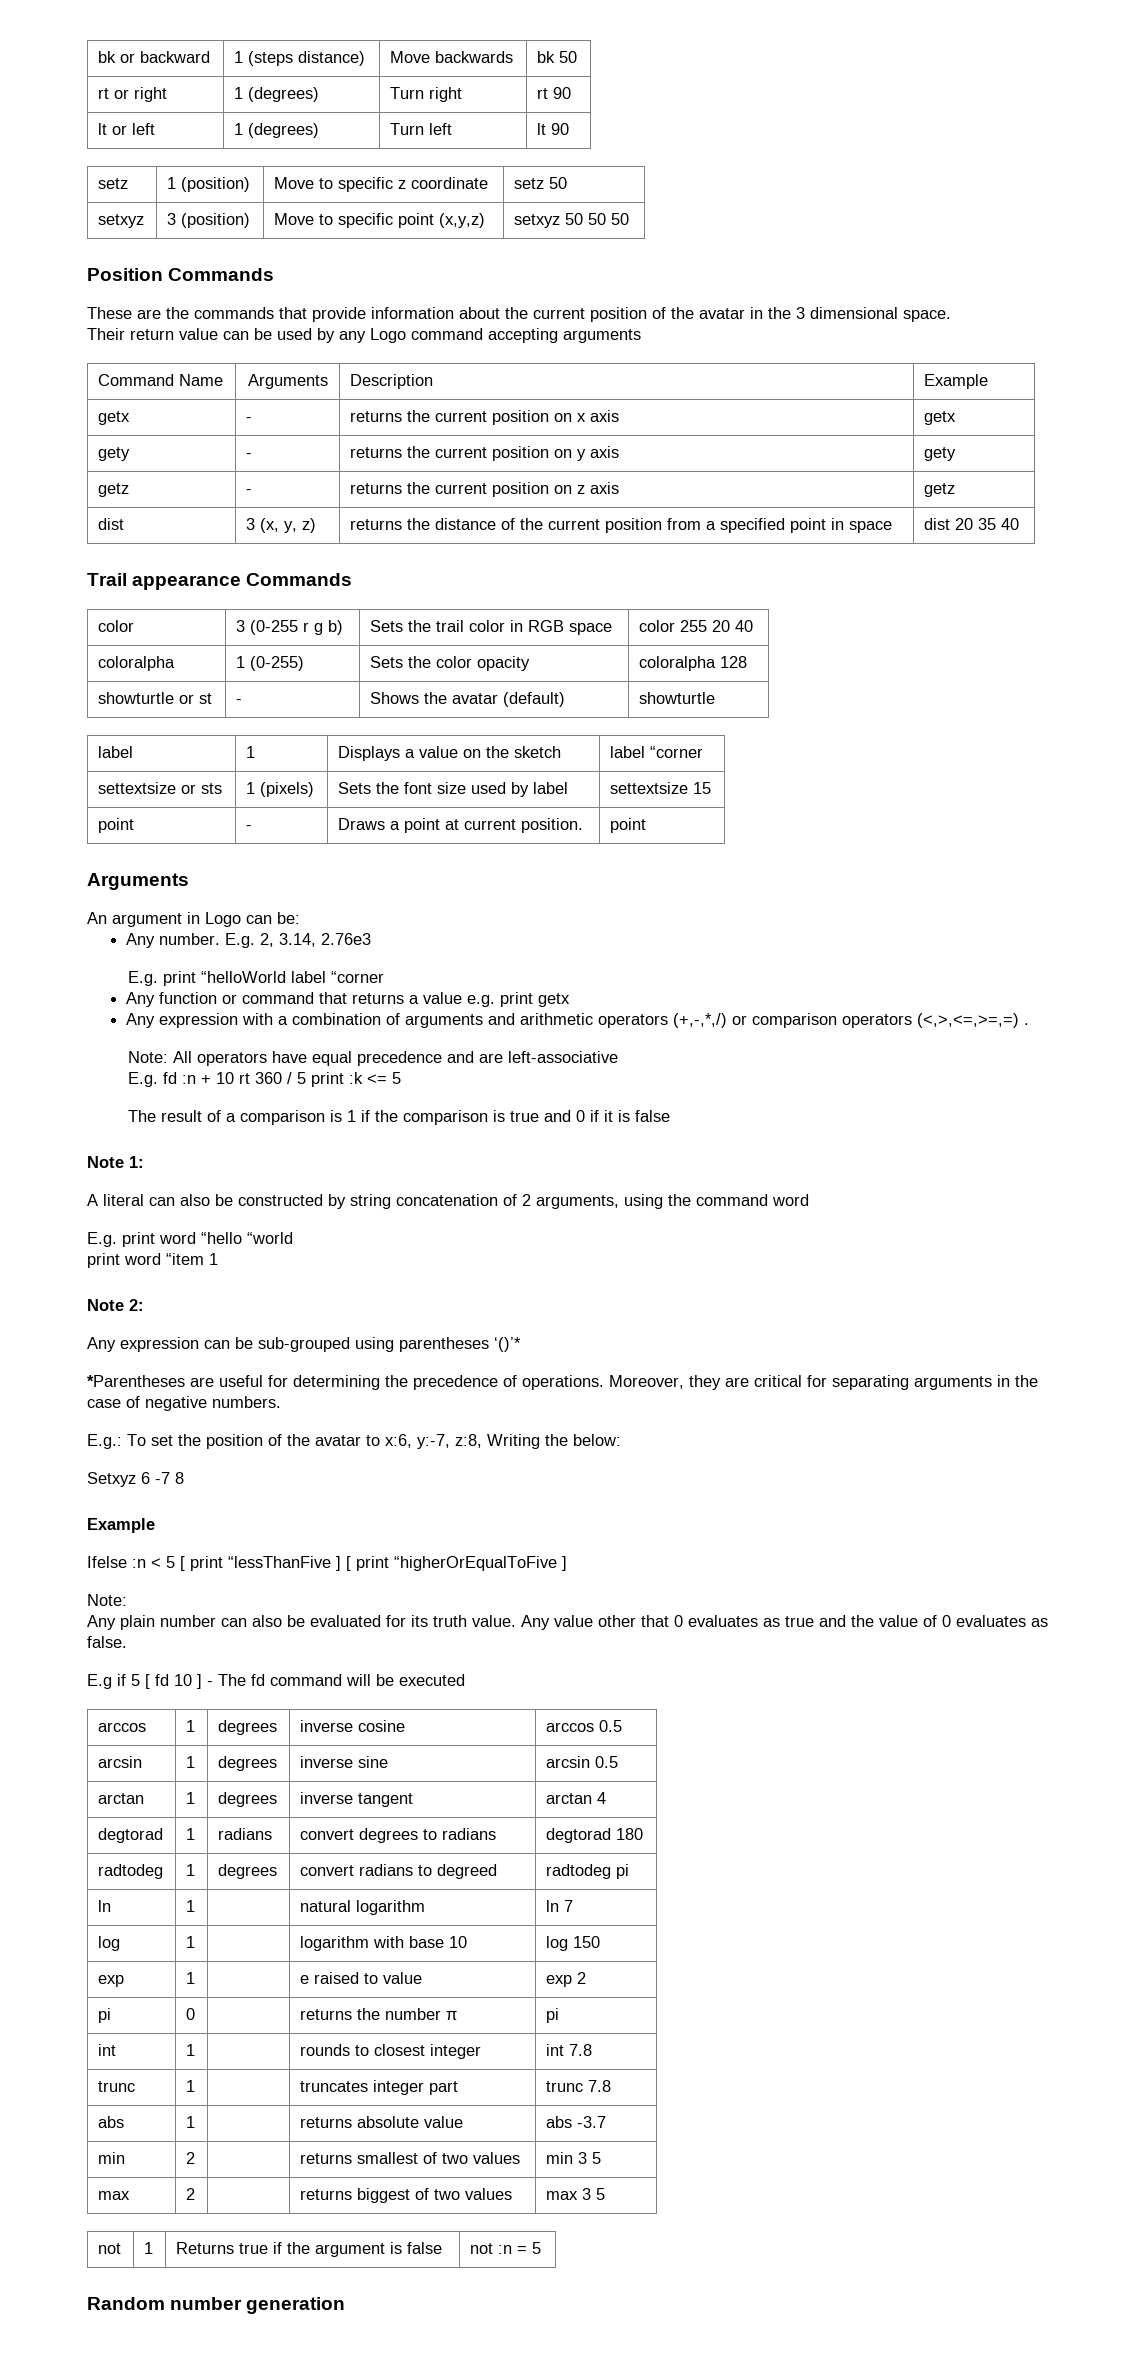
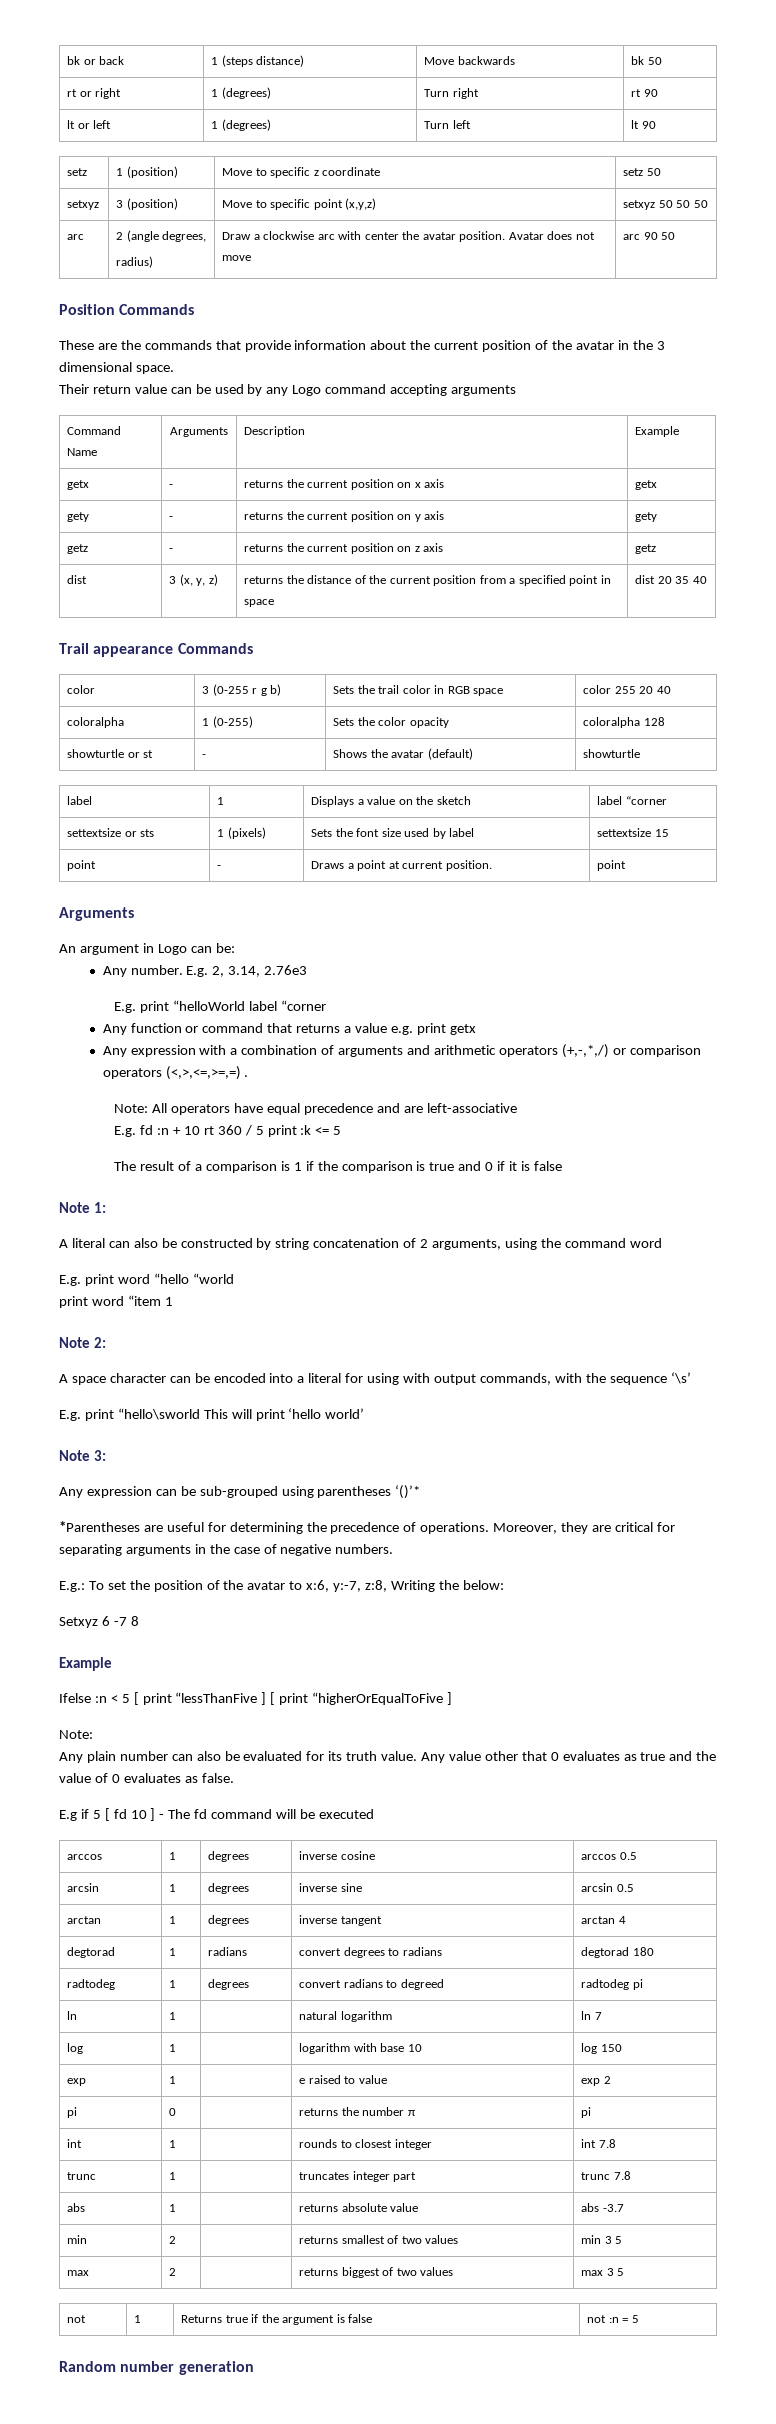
[140,51,211,63] backward -> [99,56,125,65] back
(630, 219) none -> [67,234,85,240] [116,230,207,242] [116,256,154,268] [222,231,595,242] [222,255,252,261] [623,232,676,240] // arc | 2 (angle degrees, // radius) | Draw a clockwise arc with center the avatar position. Avatar does not move | arc 90 50
(144, 1305) none -> [59,1372,691,1385] [59,1408,365,1421] [59,1450,106,1461] // A space character can be encoded into a literal for using with output commands, with the sequence ‘\s’ // E.g. print “hello\sworld This will print ‘hello world’ // Note 3:

